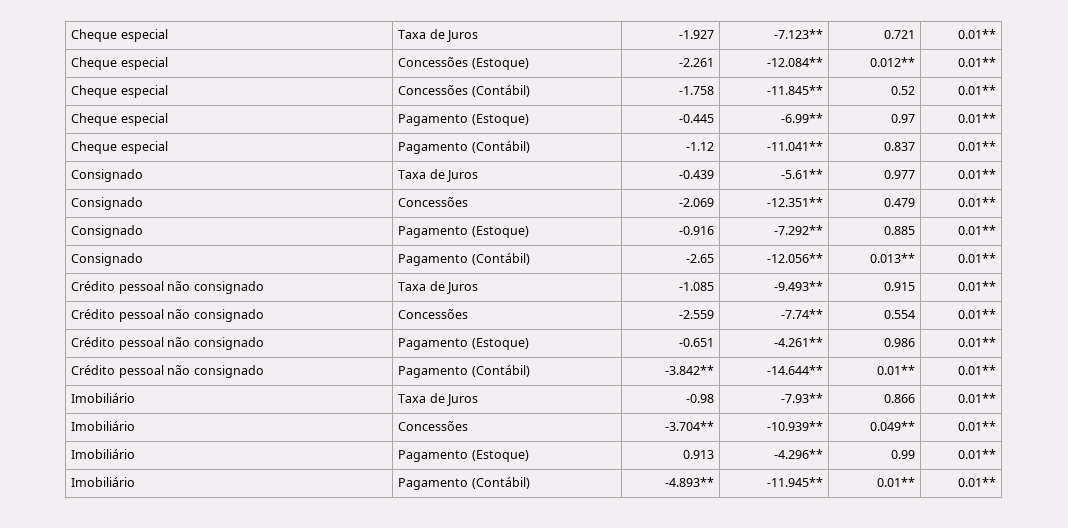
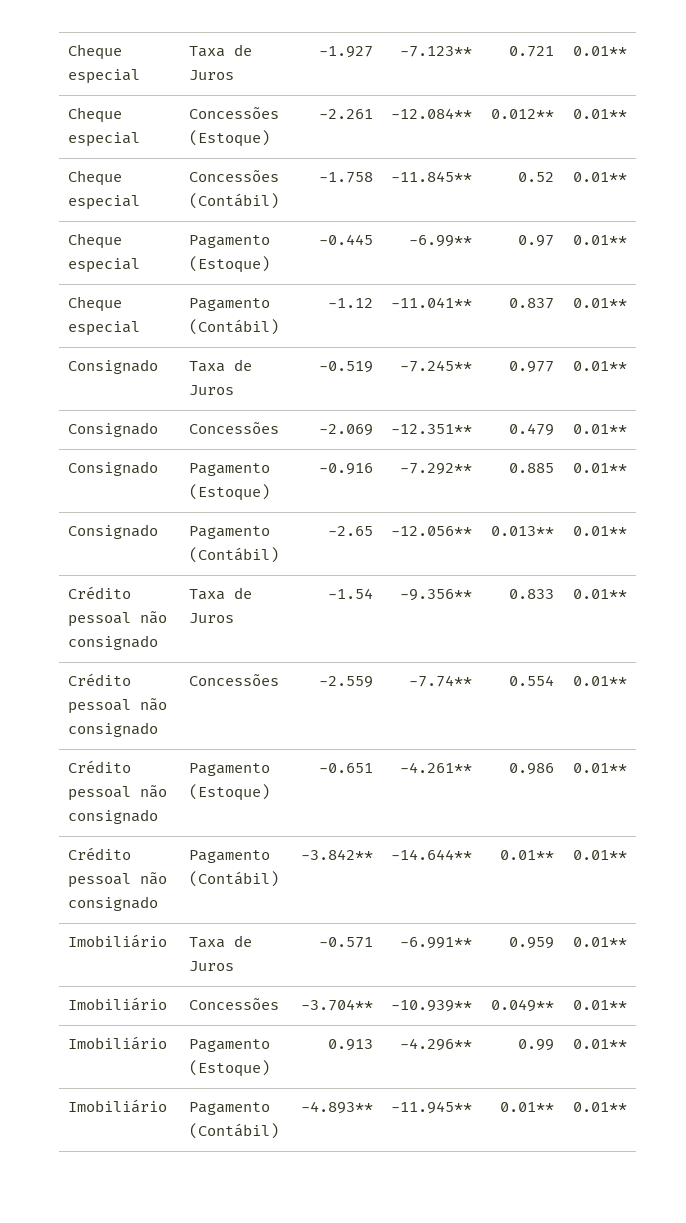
[678,170,714,179] [780,169,823,179] -0.439 | -5.61** -> [319,361,374,373] [400,360,473,372] -0.519 | -7.245**
[678,282,714,291] [773,281,823,291] [883,282,915,291] -1.085 | -9.493** | 0.915 -> [328,588,374,599] [400,589,473,601] [509,589,555,599] -1.54 | -9.356** | 0.833
[685,394,714,403] [780,393,823,403] [883,394,915,403] -0.98 | -7.93** | 0.866 -> [319,937,374,948] [400,937,473,949] [509,937,555,949] -0.571 | -6.991** | 0.959

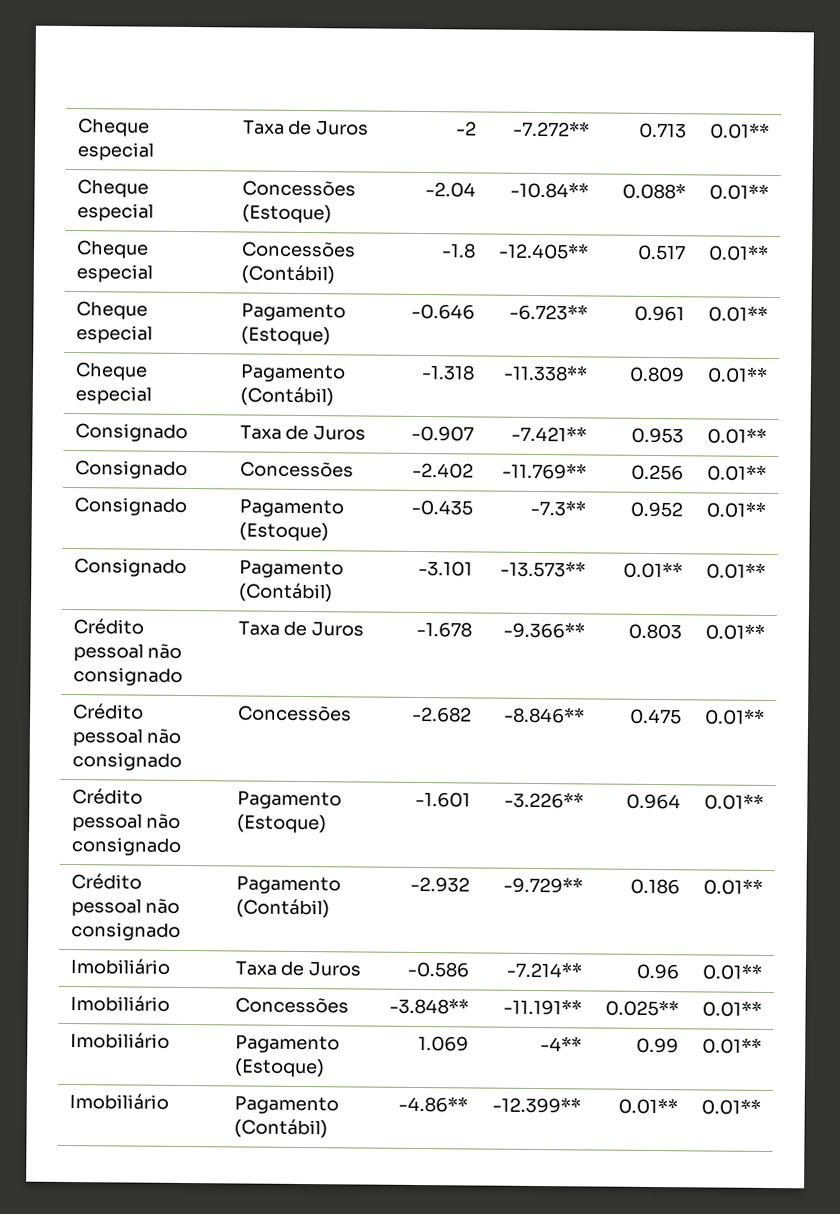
[319,46,374,58] [400,46,473,57] [509,46,555,57] -1.927 | -7.123** | 0.721 -> [456,121,478,136] [513,120,591,137] [639,122,688,139] -2 | -7.272** | 0.713
[319,109,374,119] [391,108,473,119] [491,109,555,119] -2.261 | -12.084** | 0.012** -> [425,182,477,198] [510,181,590,199] [622,182,687,200] -2.04 | -10.84** | 0.088*
[319,172,374,183] [391,171,473,182] [518,172,555,182] -1.758 | -11.845** | 0.52 -> [441,243,477,259] [498,242,590,260] [637,244,687,261] -1.8 | -12.405** | 0.517
[319,234,374,245] [409,235,473,247] [518,235,555,247] -0.445 | -6.99** | 0.97 -> [411,303,476,320] [509,303,589,321] [634,305,686,322] -0.646 | -6.723** | 0.961
[328,298,374,308] [391,297,473,308] [509,298,555,309] -1.12 | -11.041** | 0.837 -> [421,365,476,381] [503,364,589,382] [629,366,686,383] -1.318 | -11.338** | 0.809
[319,361,374,373] [400,360,473,372] [509,361,555,373] -0.519 | -7.245** | 0.977 -> [411,425,475,442] [511,425,588,442] [631,427,685,444] -0.907 | -7.421** | 0.953
[319,424,374,436] [391,424,473,434] [509,423,555,436] -2.069 | -12.351** | 0.479 -> [412,462,475,479] [502,462,588,480] [631,464,685,481] -2.402 | -11.769** | 0.256
[319,463,374,475] [400,463,473,475] [509,463,555,473] -0.916 | -7.292** | 0.885 -> [411,499,474,516] [530,499,587,517] [630,501,684,518] -0.435 | -7.3** | 0.952
[328,526,374,536] [391,526,473,536] [491,526,555,536] -2.65 | -12.056** | 0.013** -> [418,560,474,577] [500,560,587,578] [623,561,684,579] -3.101 | -13.573** | 0.01**
[328,588,374,599] [400,589,473,601] [509,589,555,599] -1.54 | -9.356** | 0.833 -> [416,621,473,638] [503,621,586,639] [628,623,683,640] -1.678 | -9.366** | 0.803
[319,676,374,688] [409,675,473,687] [509,675,555,686] -2.559 | -7.74** | 0.554 -> [412,706,473,723] [504,706,586,724] [630,708,683,725] -2.682 | -8.846** | 0.475
[319,763,374,773] [400,762,473,773] [509,763,555,775] -0.651 | -4.261** | 0.986 -> [415,791,472,808] [504,791,585,809] [626,793,682,810] -1.601 | -3.226** | 0.964
[301,849,374,860] [391,849,473,860] [500,850,555,860] -3.842** | -14.644** | 0.01** -> [410,876,471,893] [503,876,584,894] [630,878,681,895] -2.932 | -9.729** | 0.186
[319,937,374,948] [400,937,473,949] [509,937,555,949] -0.571 | -6.991** | 0.959 -> [407,961,470,978] [506,961,583,978] [636,963,680,980] -0.586 | -7.214** | 0.96
[301,999,374,1011] [391,1000,473,1012] [491,999,555,1012] -3.704** | -10.939** | 0.049** -> [389,997,470,1015] [503,998,583,1016] [605,999,680,1017] -3.848** | -11.191** | 0.025**
[328,1039,374,1051] [400,1038,473,1051] 0.913 | -4.296** -> [418,1036,470,1052] [540,1036,583,1052] 1.069 | -4**
[301,1101,374,1114] [391,1101,473,1114] -4.893** | -11.945** -> [398,1095,469,1113] [492,1096,582,1114] -4.86** | -12.399**

